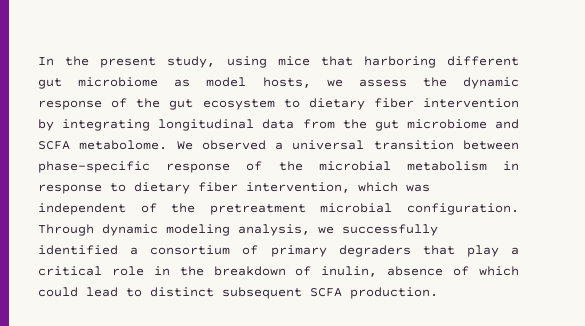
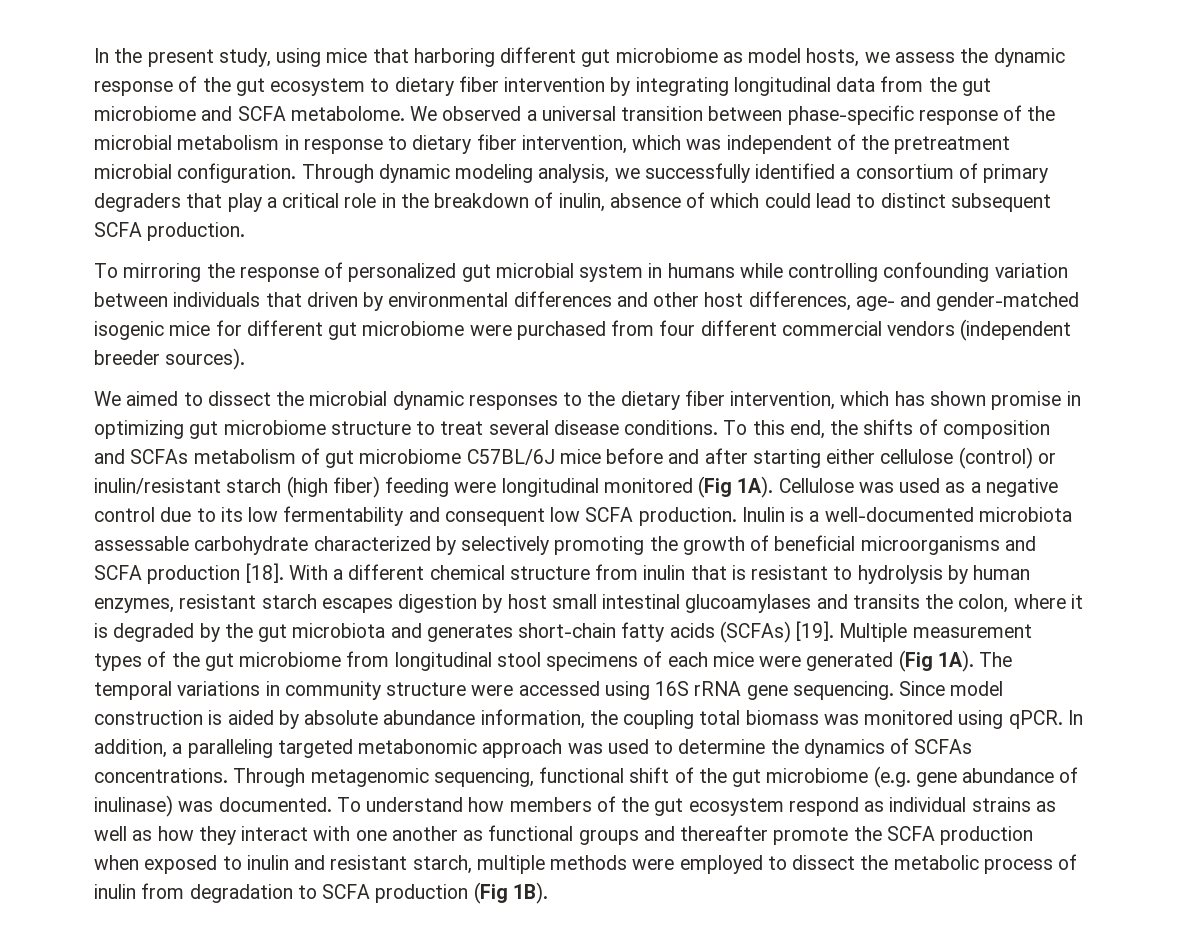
(438, 293) none -> [94,262,1068,282] [94,291,1080,311] [94,319,1072,341] [94,348,246,370] [94,390,1081,410] [94,419,1050,439] [94,447,1056,469] [94,476,1058,498] [94,506,1072,526] [94,535,1036,555] [94,563,1031,584] [94,594,1083,613] [94,621,1032,643] [94,650,1013,672] [94,681,1004,700] [94,709,1083,729] [94,738,973,758] [94,766,1079,788] [94,795,1056,817] [94,825,1034,845] [94,854,1078,874] [94,882,548,904] // To mirroring the response of personalized gut microbial system in humans while controlling confounding variation between individuals that driven by environmental differences and other host differences, age- and gender-matched isogenic mice for different gut microbiome were purchased from four different commercial vendors (independent breeder sources). // We aimed to dissect the microbial dynamic responses to the dietary fiber intervention, which has shown promise in optimizing gut microbiome structure to treat several disease conditions. To this end, the shifts of composition and SCFAs metabolism of gut microbiome C57BL/6J mice before and after starting either cellulose (control) or inulin/resistant starch (high fiber) feeding were longitudinal monitored (Fig 1A). Cellulose was used as a negative control due to its low fermentability and consequent low SCFA production. Inulin is a well-documented microbiota assessable carbohydrate characterized by selectively promoting the growth of beneficial microorganisms and SCFA production [18]. With a different chemical structure from inulin that is resistant to hydrolysis by human enzymes, resistant starch escapes digestion by host small intestinal glucoamylases and transits the colon, where it is degraded by the gut microbiota and generates short-chain fatty acids (SCFAs) [19]. Multiple measurement types of the gut microbiome from longitudinal stool specimens of each mice were generated (Fig 1A). The temporal variations in community structure were accessed using 16S rRNA gene sequencing. Since model construction is aided by absolute abundance information, the coupling total biomass was monitored using qPCR. In addition, a paralleling targeted metabonomic approach was used to determine the dynamics of SCFAs concentrations. Through metagenomic sequencing, functional shift of the gut microbiome (e.g. gene abundance of inulinase) was documented. To understand how members of the gut ecosystem respond as individual strains as well as how they interact with one another as functional groups and thereafter promote the SCFA production when exposed to inulin and resistant starch, multiple methods were employed to dissect the metabolic process of inulin from degradation to SCFA production (Fig 1B).

